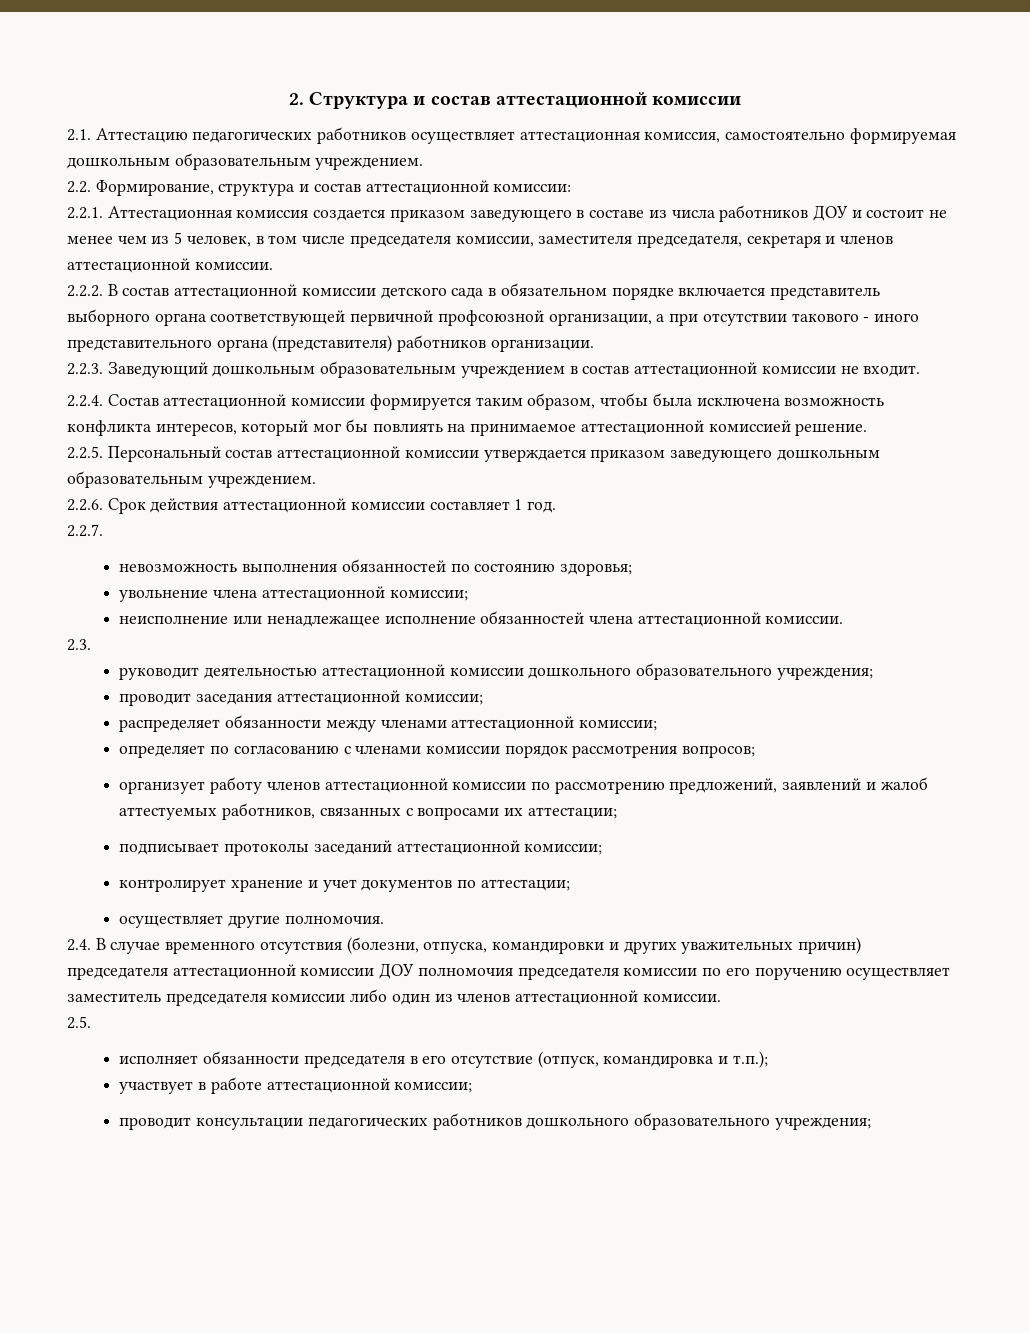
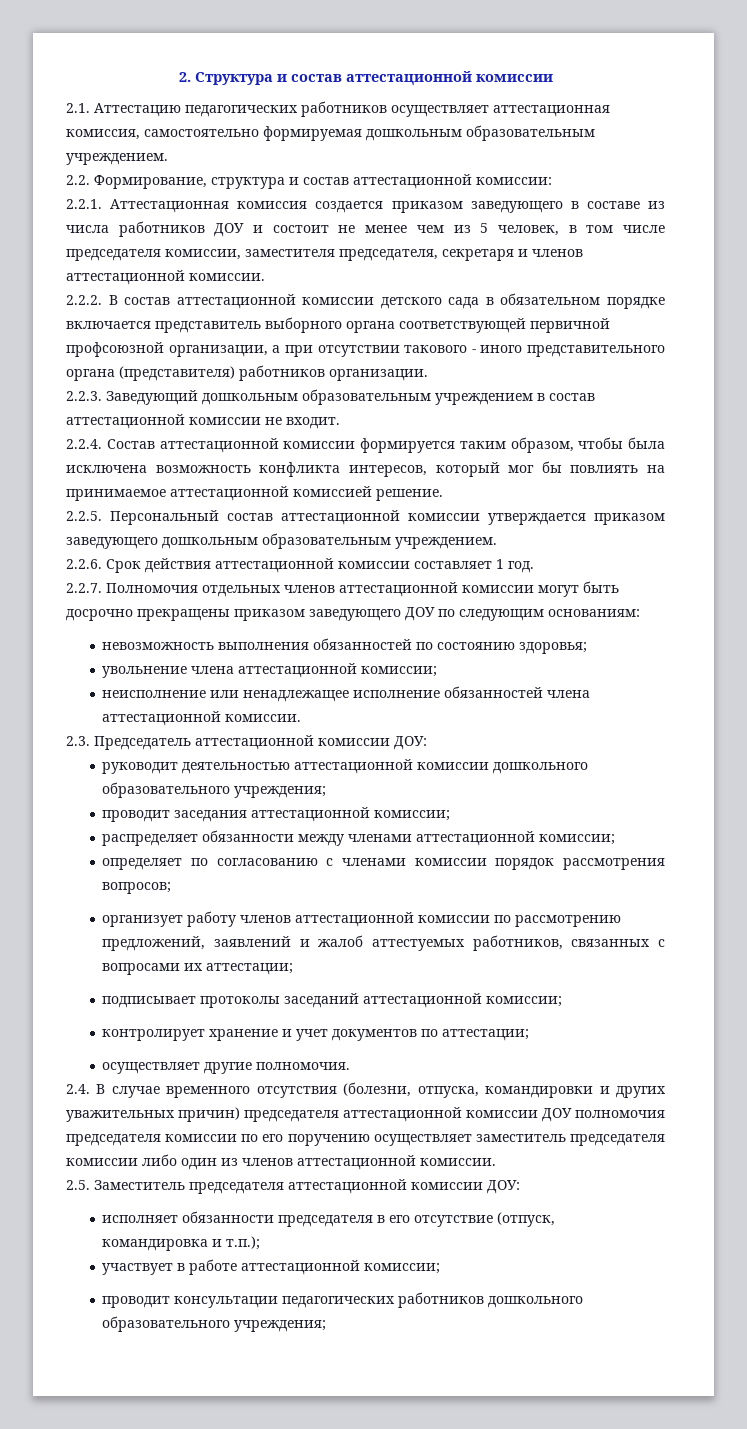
(103, 530) none -> [106,581,619,597] [66,607,640,621] Полномочия отдельных членов аттестационной комиссии могут быть досрочно прекращены приказом заведующего ДОУ по следующим основаниям:
(91, 645) none -> [94,735,427,750] Председатель аттестационной комиссии ДОУ:
(91, 1022) none -> [94,1179,520,1194] Заместитель председателя аттестационной комиссии ДОУ:

